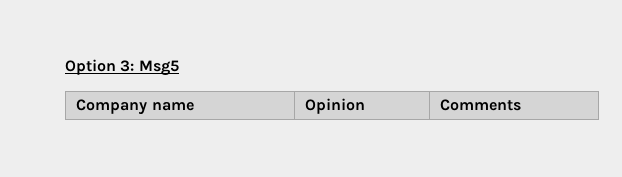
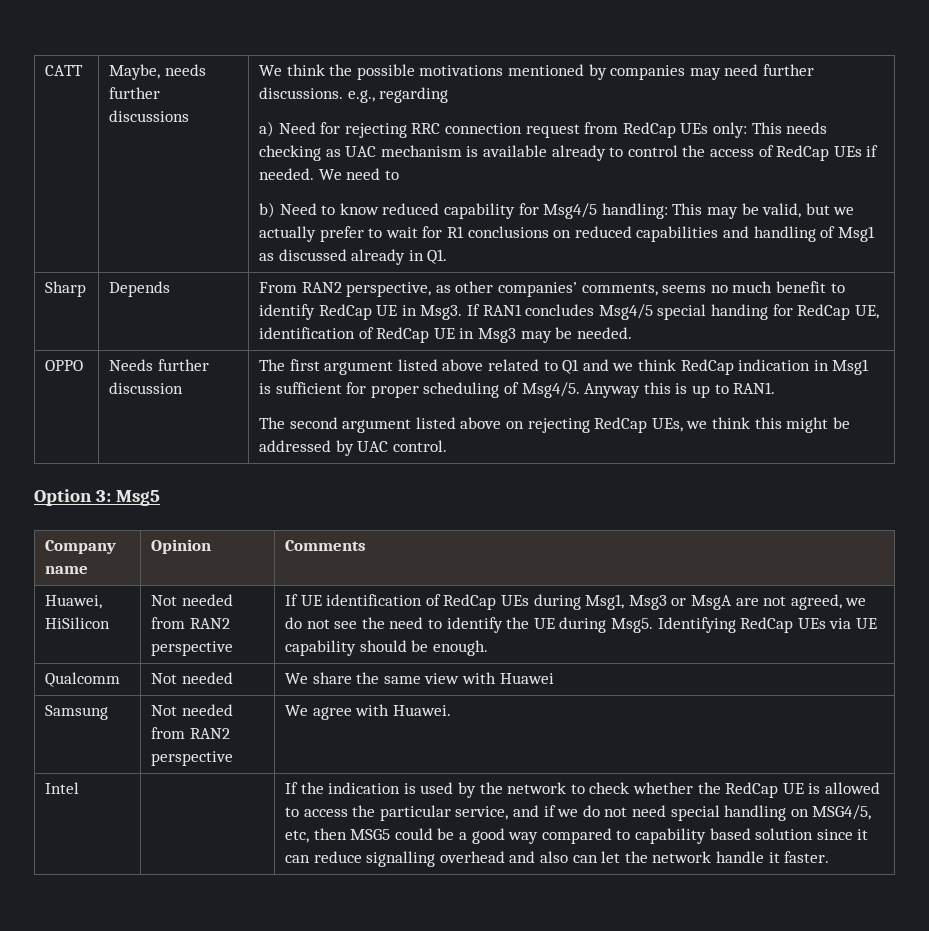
(65, 67) none -> [45,65,84,76] [109,64,206,80] [109,87,161,99] [109,110,190,122] [259,64,814,80] [259,87,449,103] [259,121,828,138] [259,145,879,161] [259,168,399,180] [259,202,855,219] [259,226,875,242] [259,249,448,265] [45,281,87,297] [109,281,171,297] [259,281,845,297] [259,304,879,320] [259,327,632,343] [45,360,84,371] [109,359,209,371] [109,382,184,394] [259,359,870,375] [259,382,776,398] [259,417,850,433] [259,440,447,456] CATT | Maybe, needs further discussions | We think the possible motivations mentioned by companies may need further discussions. e.g., regarding // a) Need for rejecting RRC connection request from RedCap UEs only: This needs checking as UAC mechanism is available already to control the access of RedCap UEs if needed. We need to // b) Need to know reduced capability for Msg4/5 handling: This may be valid, but we actually prefer to wait for R1 conclusions on reduced capabilities and handling of Msg1 as discussed already in Q1. // Sharp | Depends | From RAN2 perspective, as other companies’ comments, seems no much benefit to identify RedCap UE in Msg3. If RAN1 concludes Msg4/5 special handing for RedCap UE, identification of RedCap UE in Msg3 may be needed. // OPPO | Needs further discussion | The first argument listed above related to Q1 and we think RedCap indication in Msg1 is sufficient for proper scheduling of Msg4/5. Anyway this is up to RAN1. // The second argument listed above on rejecting RedCap UEs, we think this might be addressed by UAC control. //
(522, 105) none -> [45,595,103,609] [45,617,111,629] [151,594,233,606] [151,617,230,629] [151,641,234,656] [285,594,867,610] [285,617,877,633] [285,640,488,656] [45,672,121,687] [151,672,233,684] [285,672,554,684] [45,705,109,720] [151,704,233,716] [151,727,230,739] [151,751,234,766] [285,704,451,720] [45,782,80,794] [285,782,880,798] [285,805,872,821] [285,828,869,844] [285,851,830,867] // Huawei, HiSilicon | Not needed from RAN2 perspective | If UE identification of RedCap UEs during Msg1, Msg3 or MsgA are not agreed, we do not see the need to identify the UE during Msg5. Identifying RedCap UEs via UE capability should be enough. // Qualcomm | Not needed | We share the same view with Huawei // Samsung | Not needed from RAN2 perspective | We agree with Huawei. // Intel | | If the indication is used by the network to check whether the RedCap UE is allowed to access the particular service, and if we do not need special handling on MSG4/5, etc, then MSG5 could be a good way compared to capability based solution since it can reduce signalling overhead and also can let the network handle it faster.

